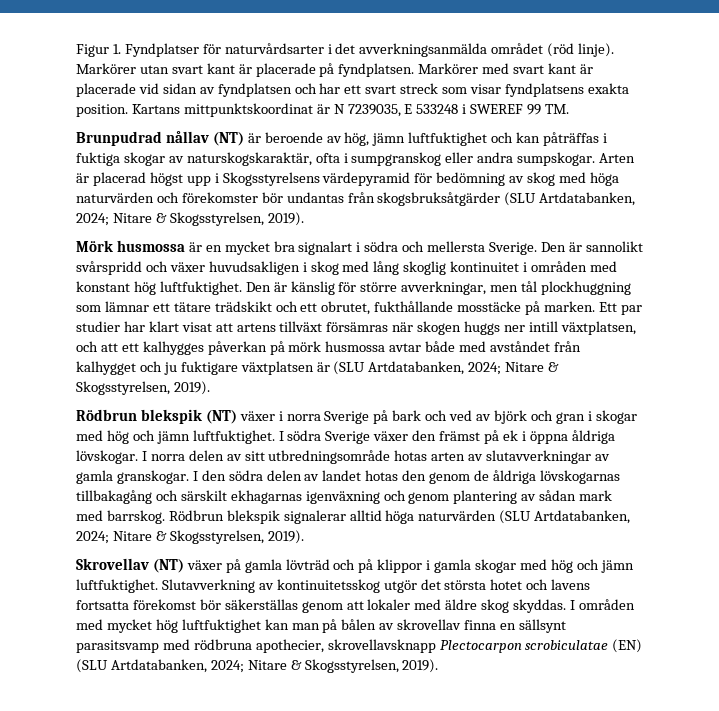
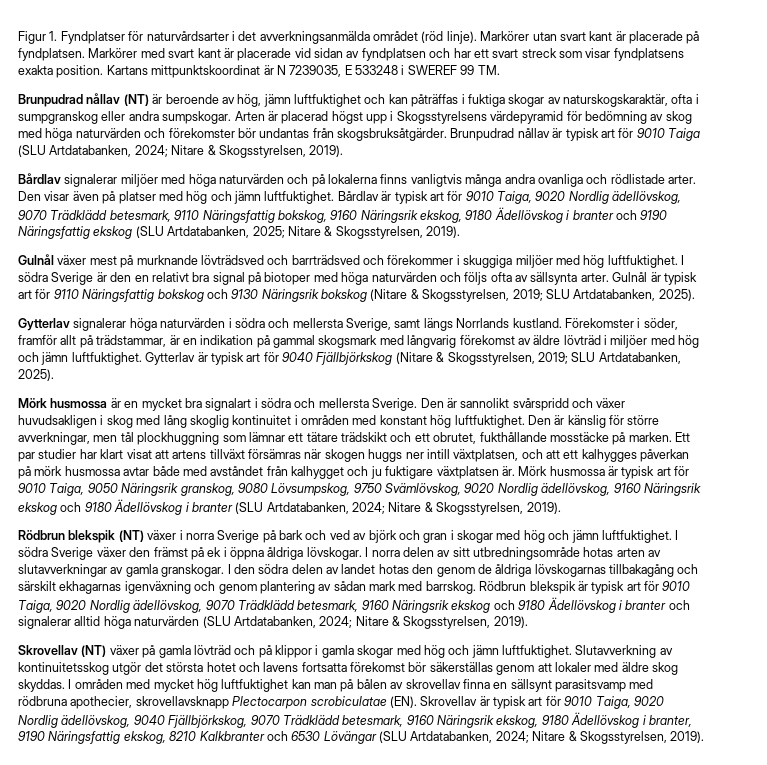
[377,192,636,206] [76,212,304,226] skogsbruksåtgärder (SLU Artdatabanken, 2024; Nitare & Skogsstyrelsen, 2019). -> [337,128,700,141] [18,145,344,158] [18,173,696,187] [18,191,682,204] [18,207,668,223] [18,226,460,239] [18,254,684,268] [18,272,697,285] [18,289,695,302] [18,318,678,331] [18,335,700,348] [18,352,681,365] [18,369,54,381] skogsbruksåtgärder. Brunpudrad nållav är typisk art för 9010 Taiga (SLU Artdatabanken, 2024; Nitare & Skogsstyrelsen, 2019). // Bårdlav signalerar miljöer med höga naturvärden och på lokalerna finns vanligtvis många andra ovanliga och rödlistade arter. Den visar även på platser med hög och jämn luftfuktighet. Bårdlav är typisk art för 9010 Taiga, 9020 Nordlig ädellövskog, 9070 Trädklädd betesmark, 9110 Näringsfattig bokskog, 9160 Näringsrik ekskog, 9180 Ädellövskog i branter och 9190 Näringsfattig ekskog (SLU Artdatabanken, 2025; Nitare & Skogsstyrelsen, 2019). // Gulnål växer mest på murknande lövträdsved och barrträdsved och förekommer i skuggiga miljöer med hög luftfuktighet. I södra Sverige är den en relativt bra signal på biotoper med höga naturvärden och följs ofta av sällsynta arter. Gulnål är typisk art för 9110 Näringsfattig bokskog och 9130 Näringsrik bokskog (Nitare & Skogsstyrelsen, 2019; SLU Artdatabanken, 2025). // Gytterlav signalerar höga naturvärden i södra och mellersta Sverige, samt längs Norrlands kustland. Förekomster i söder, framför allt på trädstammar, är en indikation på gammal skogsmark med långvarig förekomst av äldre lövträd i miljöer med hög och jämn luftfuktighet. Gytterlav är typisk art för 9040 Fjällbjörkskog (Nitare & Skogsstyrelsen, 2019; SLU Artdatabanken, 2025).
[316,362,330,372] är -> [501,466,690,479] [18,483,701,496] [18,499,233,515] är. Mörk husmossa är typisk art för 9010 Taiga, 9050 Näringsrik granskog, 9080 Lövsumpskog, 9750 Svämlövskog, 9020 Nordlig ädellövskog, 9160 Näringsrik ekskog och 9180 Ädellövskog i branter
(280, 517) none -> [577,581,691,594] [18,597,690,613] är typisk art för 9010 Taiga, 9020 Nordlig ädellövskog, 9070 Trädklädd betesmark, 9160 Näringsrik ekskog och 9180 Ädellövskog i branter och
[612,639,643,653] (EN) -> [389,696,664,709] [18,712,692,728] [18,731,377,744] (EN). Skrovellav är typisk art för 9010 Taiga, 9020 Nordlig ädellövskog, 9040 Fjällbjörkskog, 9070 Trädklädd betesmark, 9160 Näringsrik ekskog, 9180 Ädellövskog i branter, 9190 Näringsfattig ekskog, 8210 Kalkbranter och 6530 Lövängar

